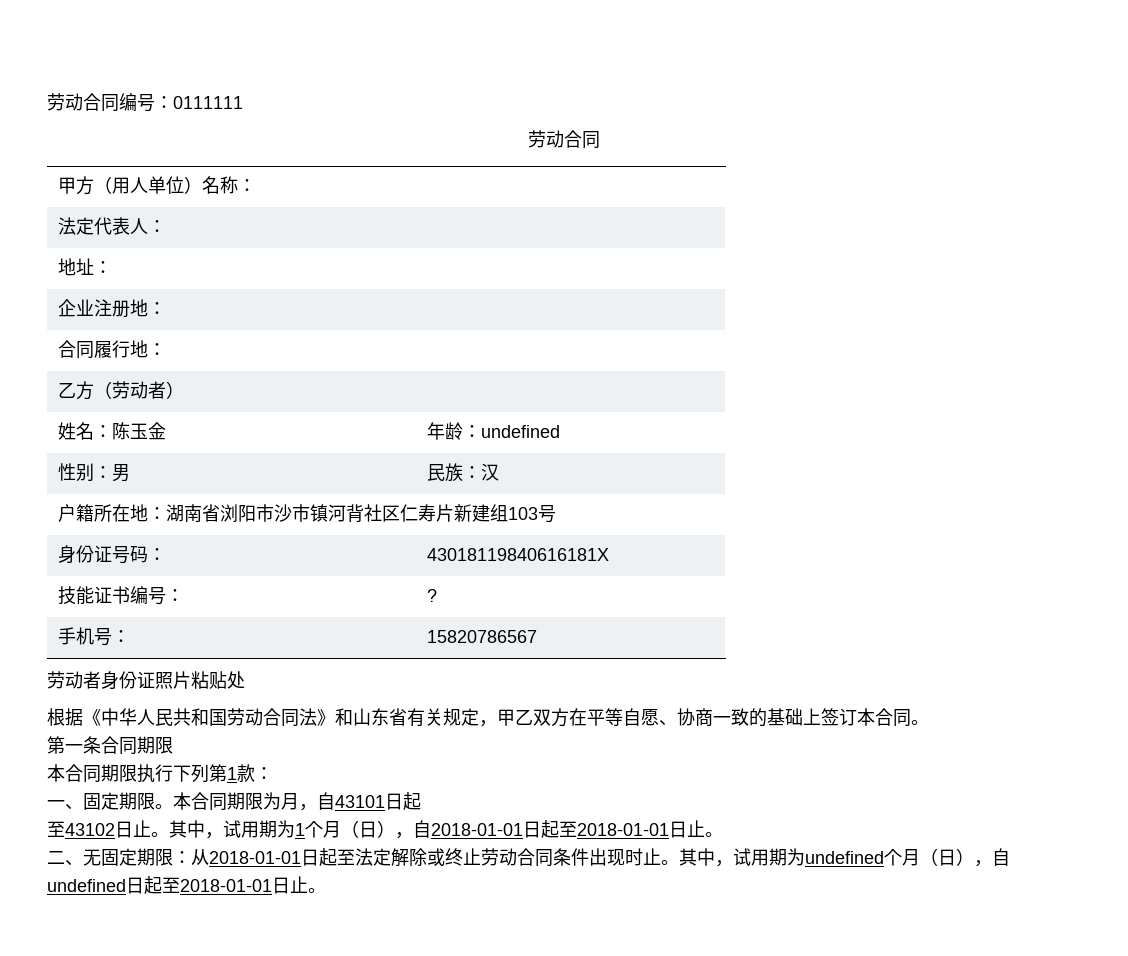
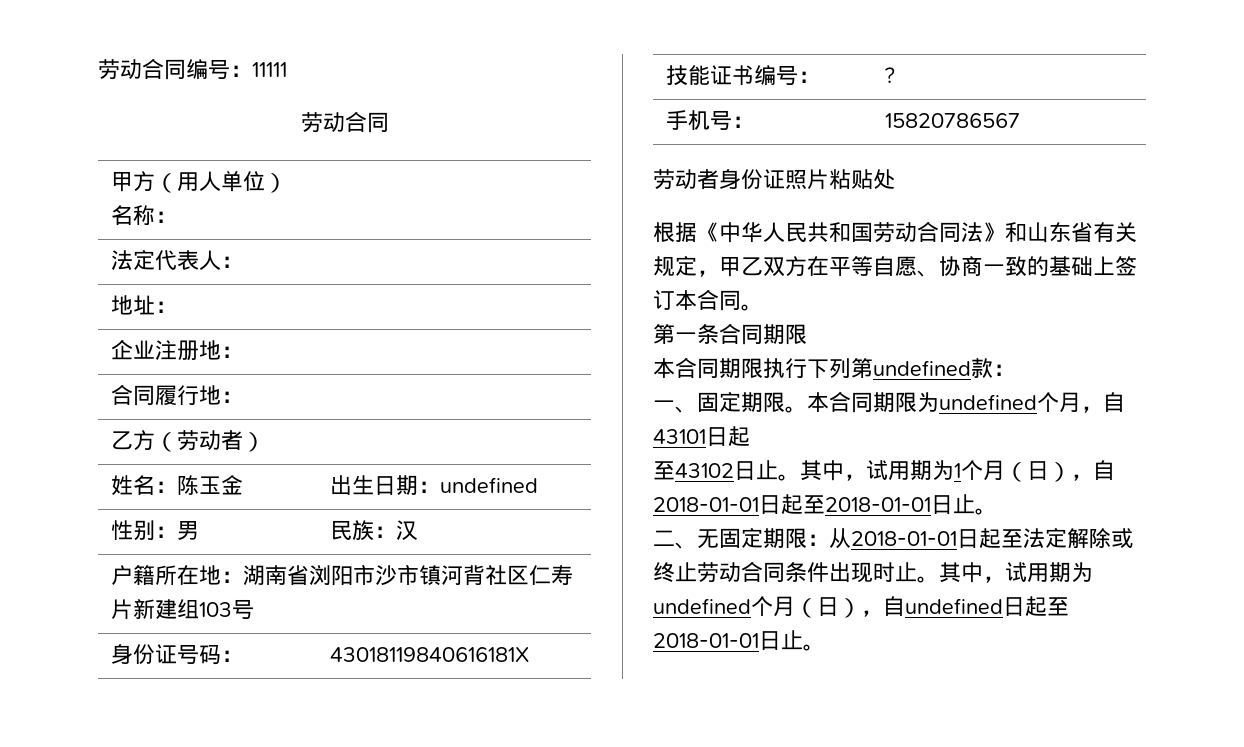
[173,96,243,109] 0111111 -> [252,62,287,77] 11111
[427,422,464,440] 年龄 -> [329,475,418,496] 出生日期
[227,767,237,780] 1 -> [873,360,971,376] undefined
(281, 801) none -> [939,392,1059,412] undefined个

